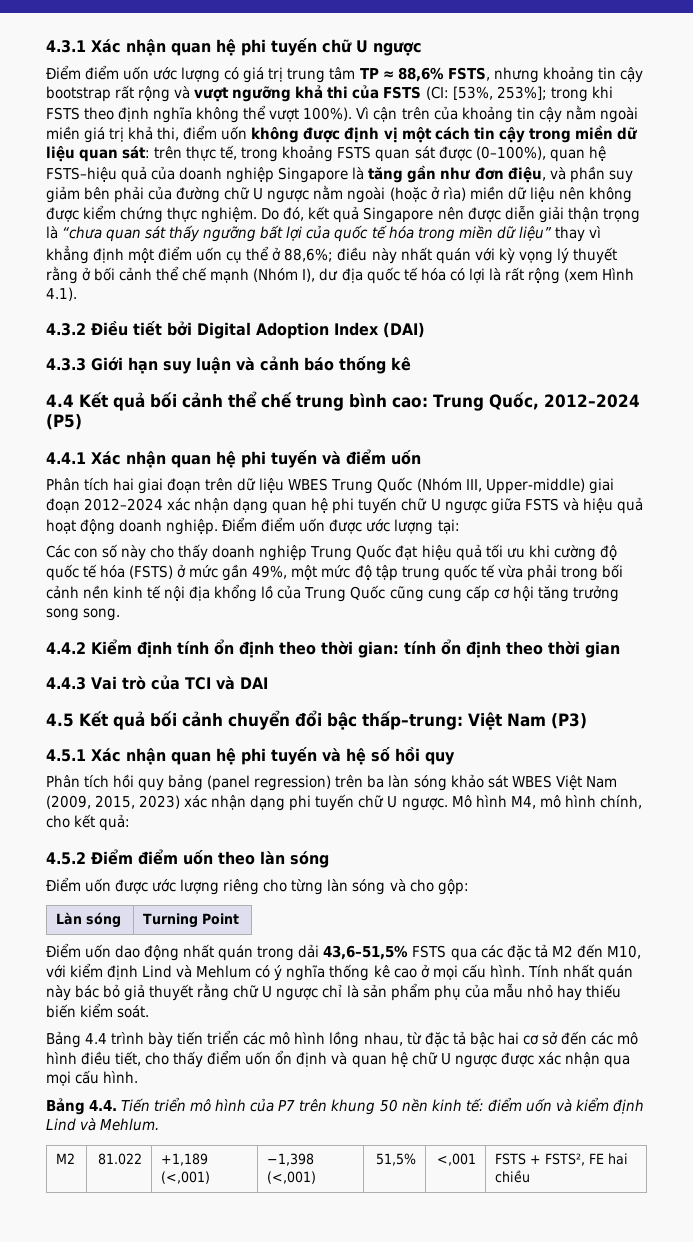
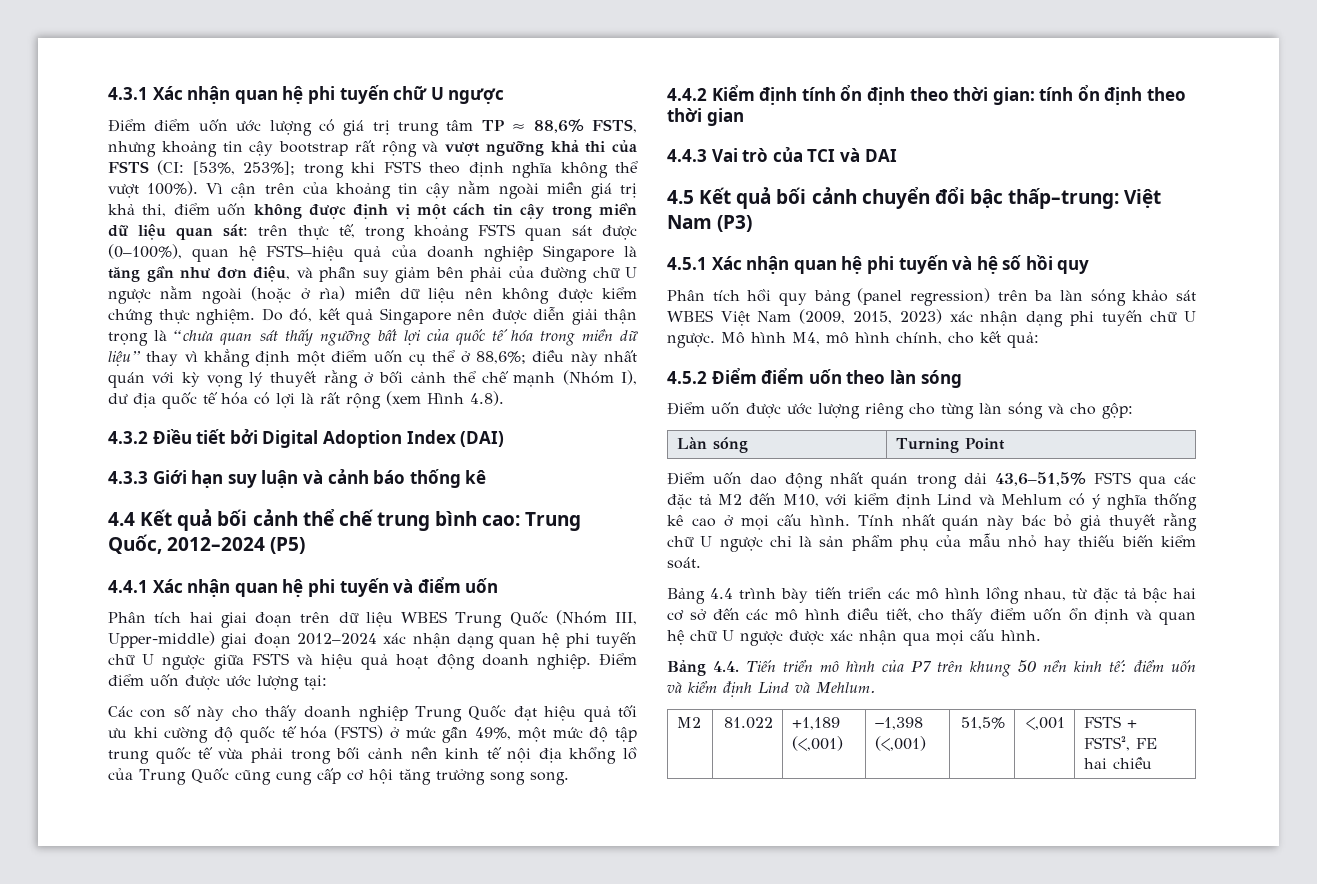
[46,287,77,301] 4.1). -> [470,391,504,406] 4.8).

